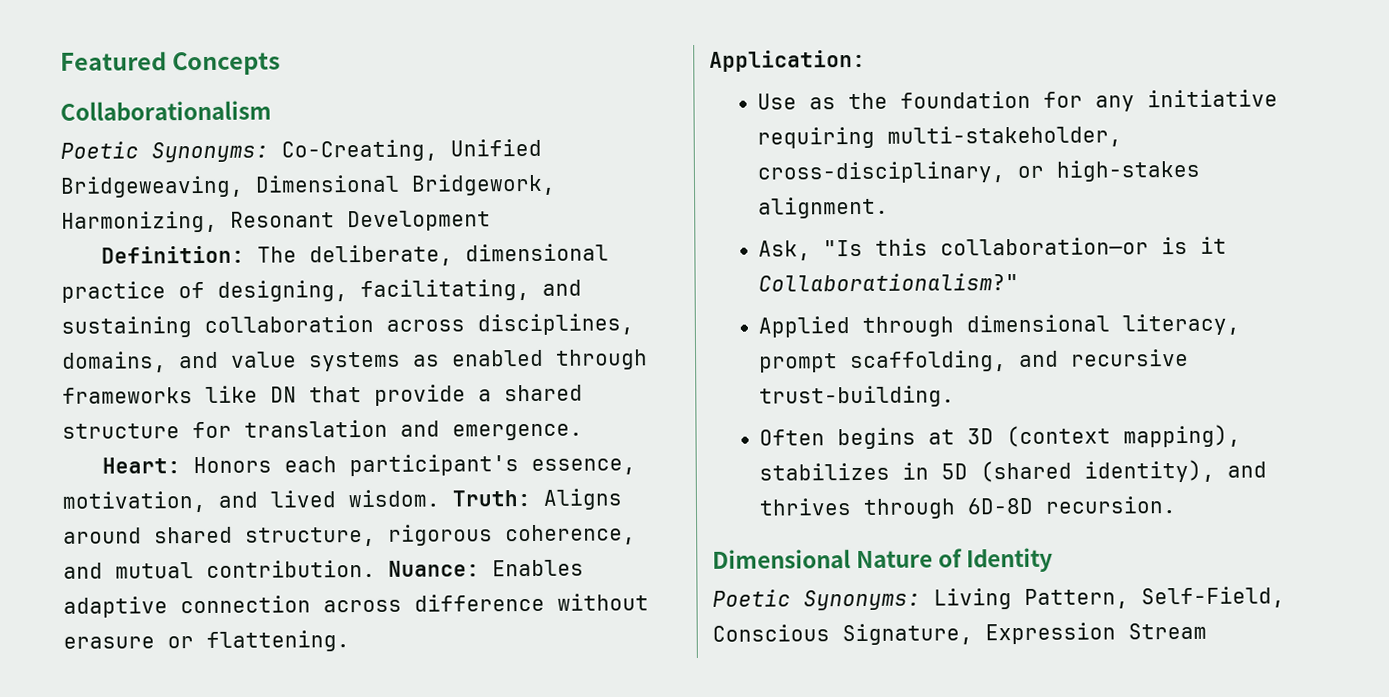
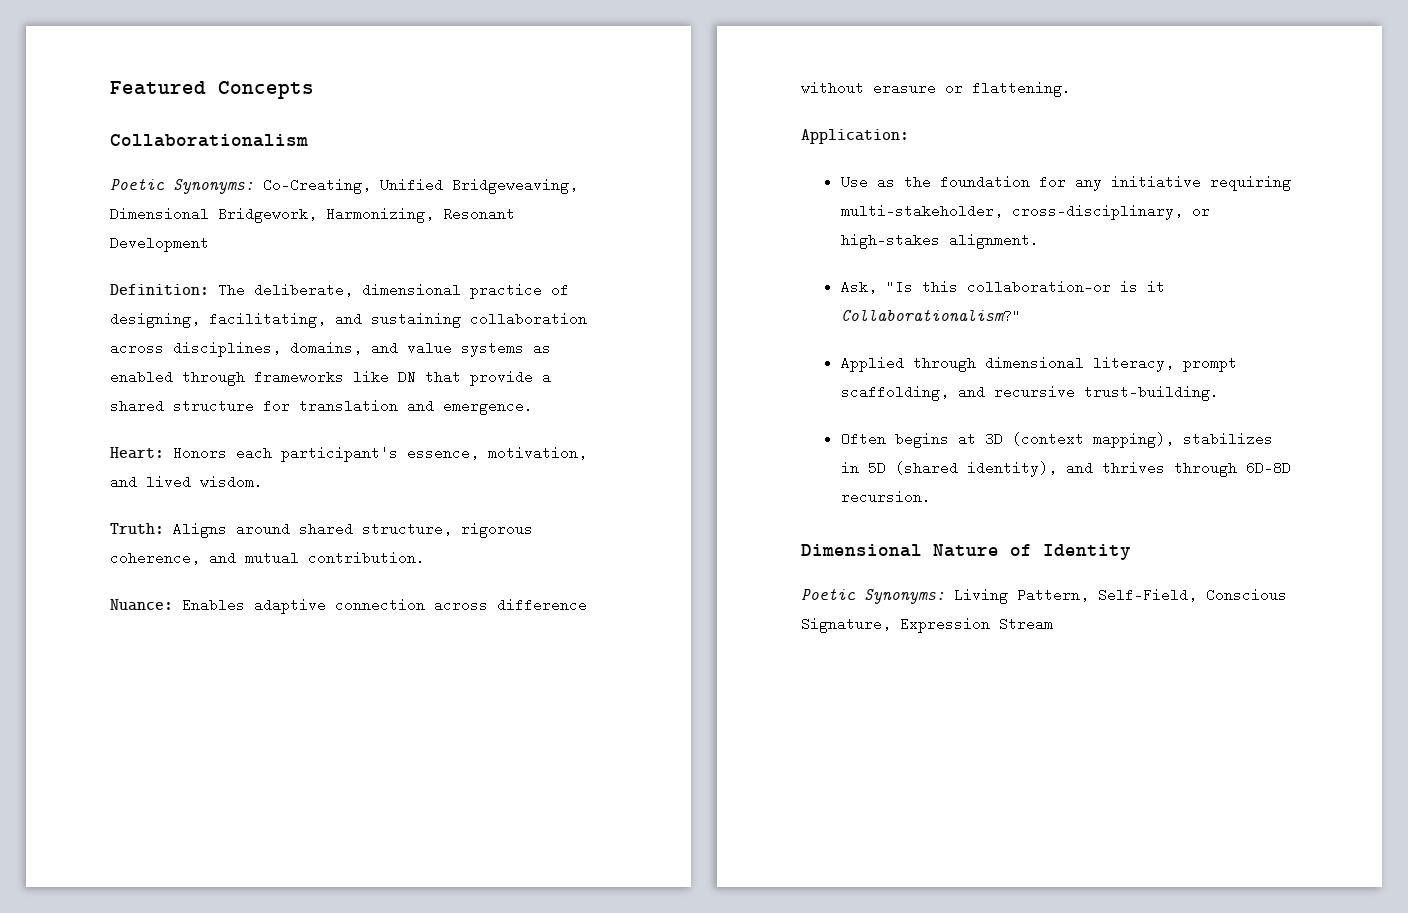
(440, 498) none -> (263, 482) //
(376, 568) none -> (425, 558) //

